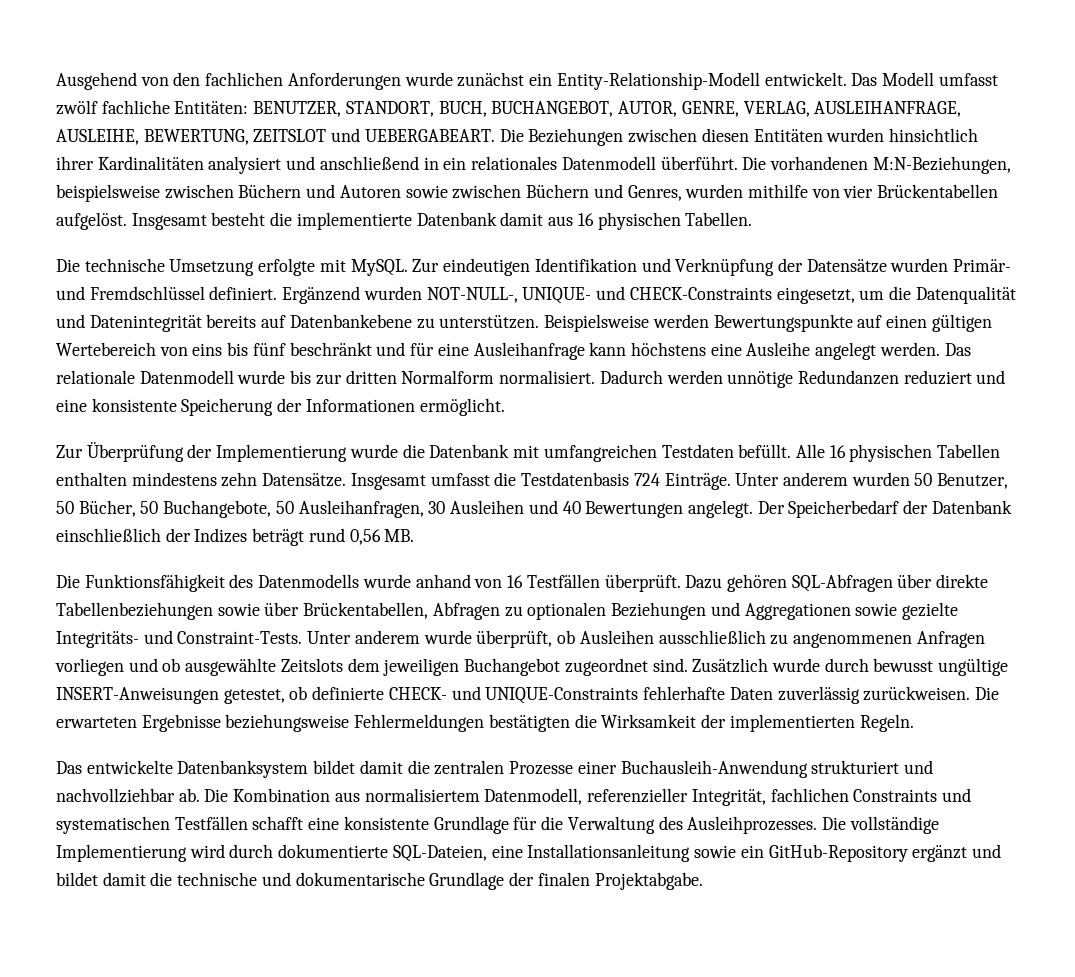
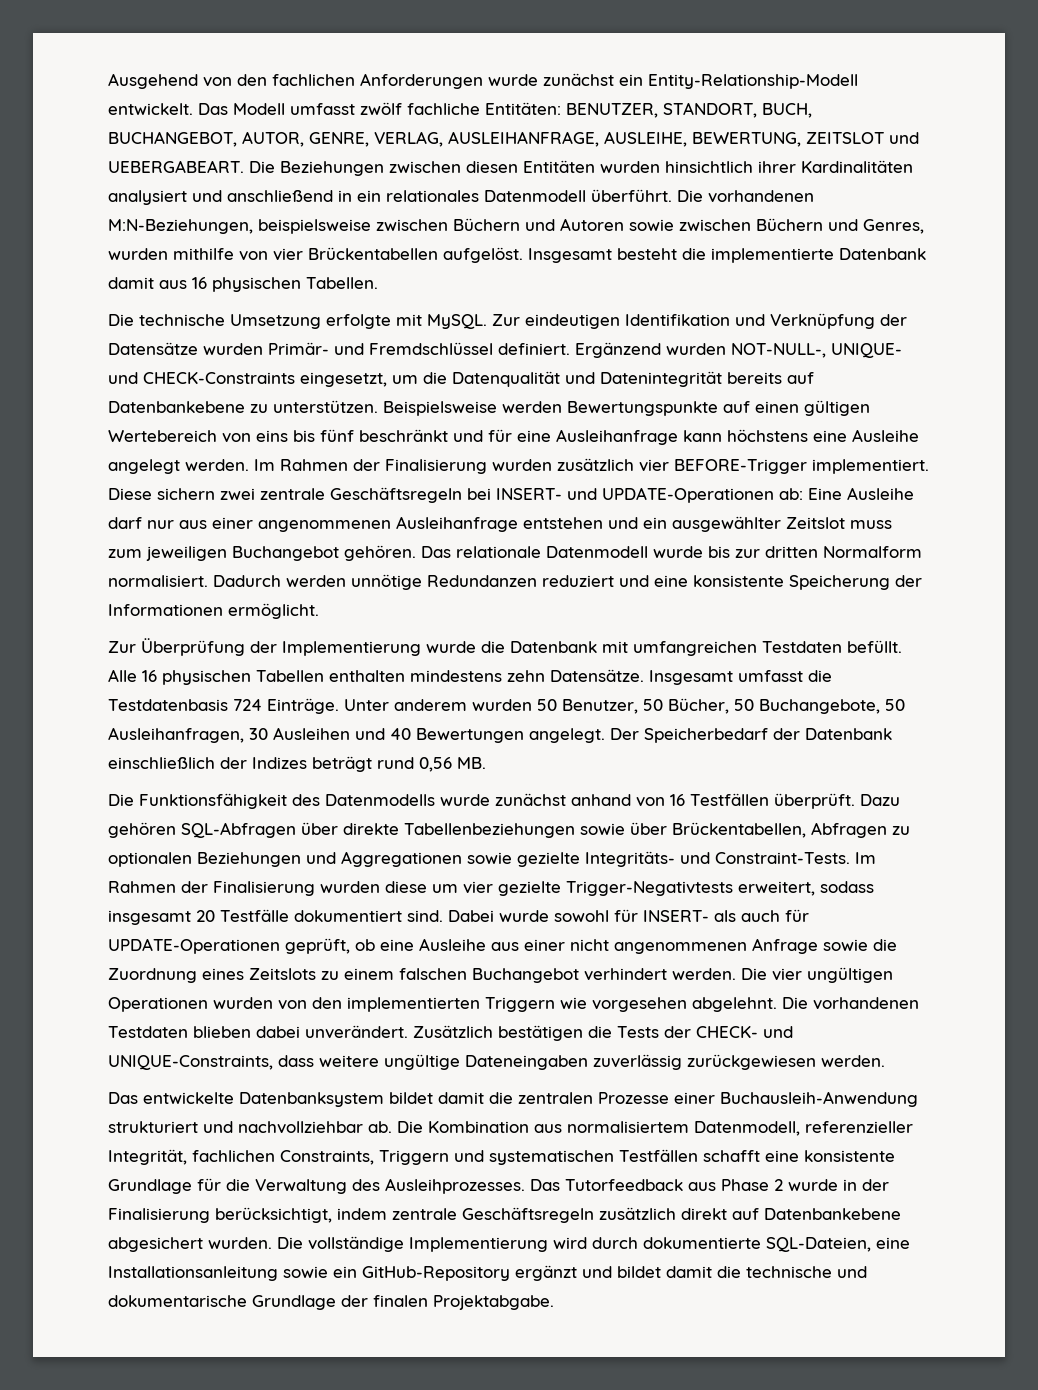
(940, 349) none -> [254,458,929,474] [108,487,914,503] [108,516,892,532] [108,545,416,561] Im Rahmen der Finalisierung wurden zusätzlich vier BEFORE-Trigger implementiert. Diese sichern zwei zentrale Geschäftsregeln bei INSERT- und UPDATE-Operationen ab: Eine Ausleihe darf nur aus einer angenommenen Ausleihanfrage entstehen und ein ausgewählter Zeitslot muss zum jeweiligen Buchangebot gehören.
(411, 581) none -> [495,793,566,806] zunächst
[307,630,985,648] [55,658,1009,676] [56,686,999,704] [56,714,914,732] Unter anderem wurde überprüft, ob Ausleihen ausschließlich zu angenommenen Anfragen vorliegen und ob ausgewählte Zeitslots dem jeweiligen Buchangebot zugeordnet sind. Zusätzlich wurde durch bewusst ungültige INSERT-Anweisungen getestet, ob definierte CHECK- und UNIQUE-Constraints fehlerhafte Daten zuverlässig zurückweisen. Die erwarteten Ergebnisse beziehungsweise Fehlermeldungen bestätigten die Wirksamkeit der implementierten Regeln. -> [855,852,876,864] [108,881,874,896] [108,909,809,925] [108,938,897,954] [108,967,893,983] [108,997,919,1012] [108,1025,793,1041] [108,1054,885,1070] Im Rahmen der Finalisierung wurden diese um vier gezielte Trigger-Negativtests erweitert, sodass insgesamt 20 Testfälle dokumentiert sind. Dabei wurde sowohl für INSERT- als auch für UPDATE-Operationen geprüft, ob eine Ausleihe aus einer nicht angenommenen Anfrage sowie die Zuordnung eines Zeitslots zu einem falschen Buchangebot verhindert werden. Die vier ungültigen Operationen wurden von den implementierten Triggern wie vorgesehen abgelehnt. Die vorhandenen Testdaten blieben dabei unverändert. Zusätzlich bestätigen die Tests der CHECK- und UNIQUE-Constraints, dass weitere ungültige Dateneingaben zuverlässig zurückgewiesen werden.
[853,789,938,802] Constraints -> [280,1150,449,1165] Constraints, Triggern
(818, 825) none -> [530,1179,889,1191] [108,1207,901,1223] [108,1237,272,1252] Das Tutorfeedback aus Phase 2 wurde in der Finalisierung berücksichtigt, indem zentrale Geschäftsregeln zusätzlich direkt auf Datenbankebene abgesichert wurden.

